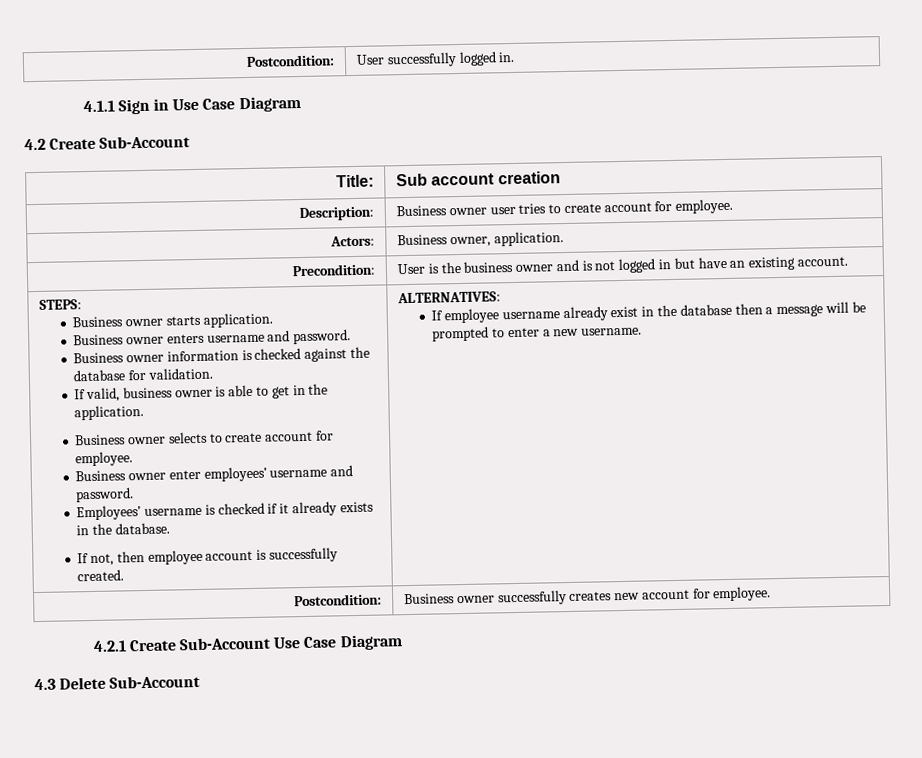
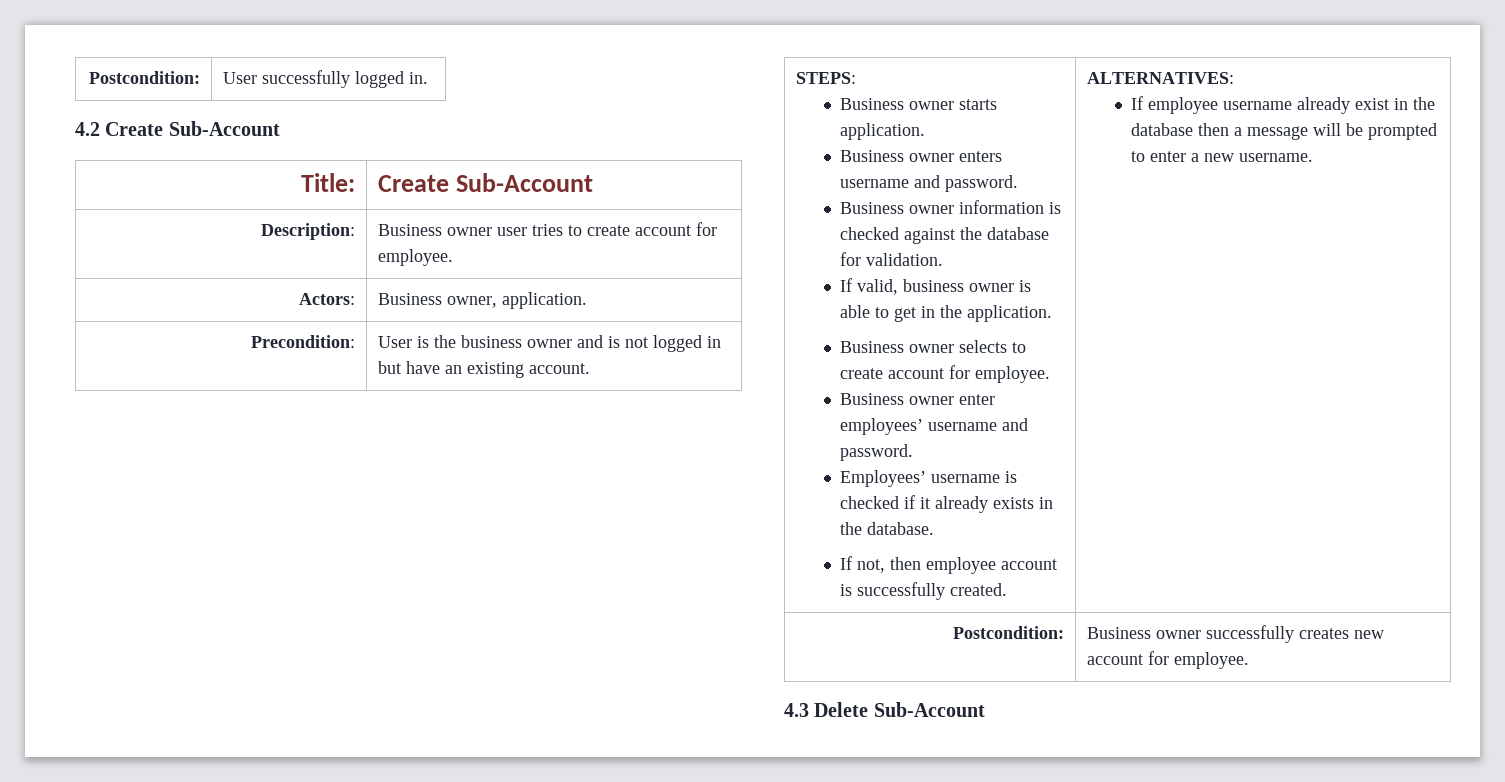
[82,95,301,115] // 4.1.1 Sign in Use Case Diagram -> (429, 78) none
[395,171,561,187] Sub account creation -> [378,173,594,192] Create Sub-Account
[92,634,403,652] // 4.2.1 Create Sub-Account Use Case Diagram -> (1250, 660) none

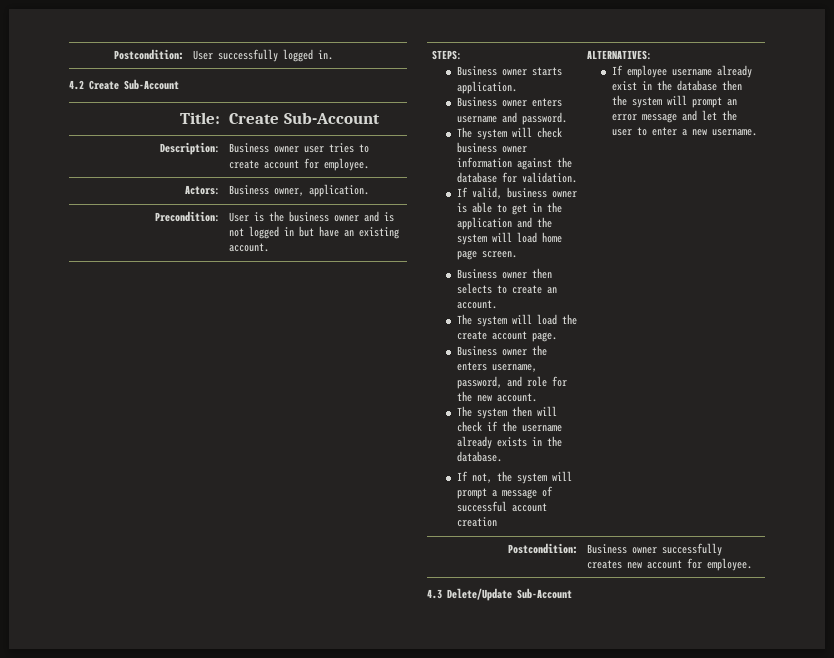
[839,200,1061,214] [839,227,899,240] Business owner information is checked -> [456,127,562,140] [456,142,527,153] [456,157,512,168] The system will check business owner information
[966,305,1052,322] [839,341,954,353] application. // Business owner -> [456,217,552,230] [456,232,562,245] [456,250,517,260] [456,268,552,279] application and the system will load home page screen. // Business owner then
[887,365,1050,383] [839,393,995,405] [839,418,1028,435] [839,444,913,461] [839,470,1017,487] [839,495,930,509] account for employee. // Business owner enter employees’ username and password. // Employees’ username is checked if it -> [546,287,557,294] [456,300,497,309] [456,314,577,327] [456,331,557,342] [456,345,547,356] [456,362,537,372] [456,376,567,389] [456,391,537,402] [456,406,557,419] [456,421,562,432] an account. // The system will load the create account page. // Business owner the enters username, password, and role for the new account. // The system then will check if the username
[889,557,1057,574] [839,582,1007,600] then employee account is successfully created. -> [496,471,572,484] [456,486,553,499] [456,501,547,512] [456,517,497,527] the system will prompt a message of successful account creation
[1233,123,1437,140] a message will be prompted -> [611,95,737,108] [611,110,737,123] [611,129,632,136] the system will prompt an error message and let the user
[814,702,869,717] Delete -> [447,588,512,601] Delete/Update

